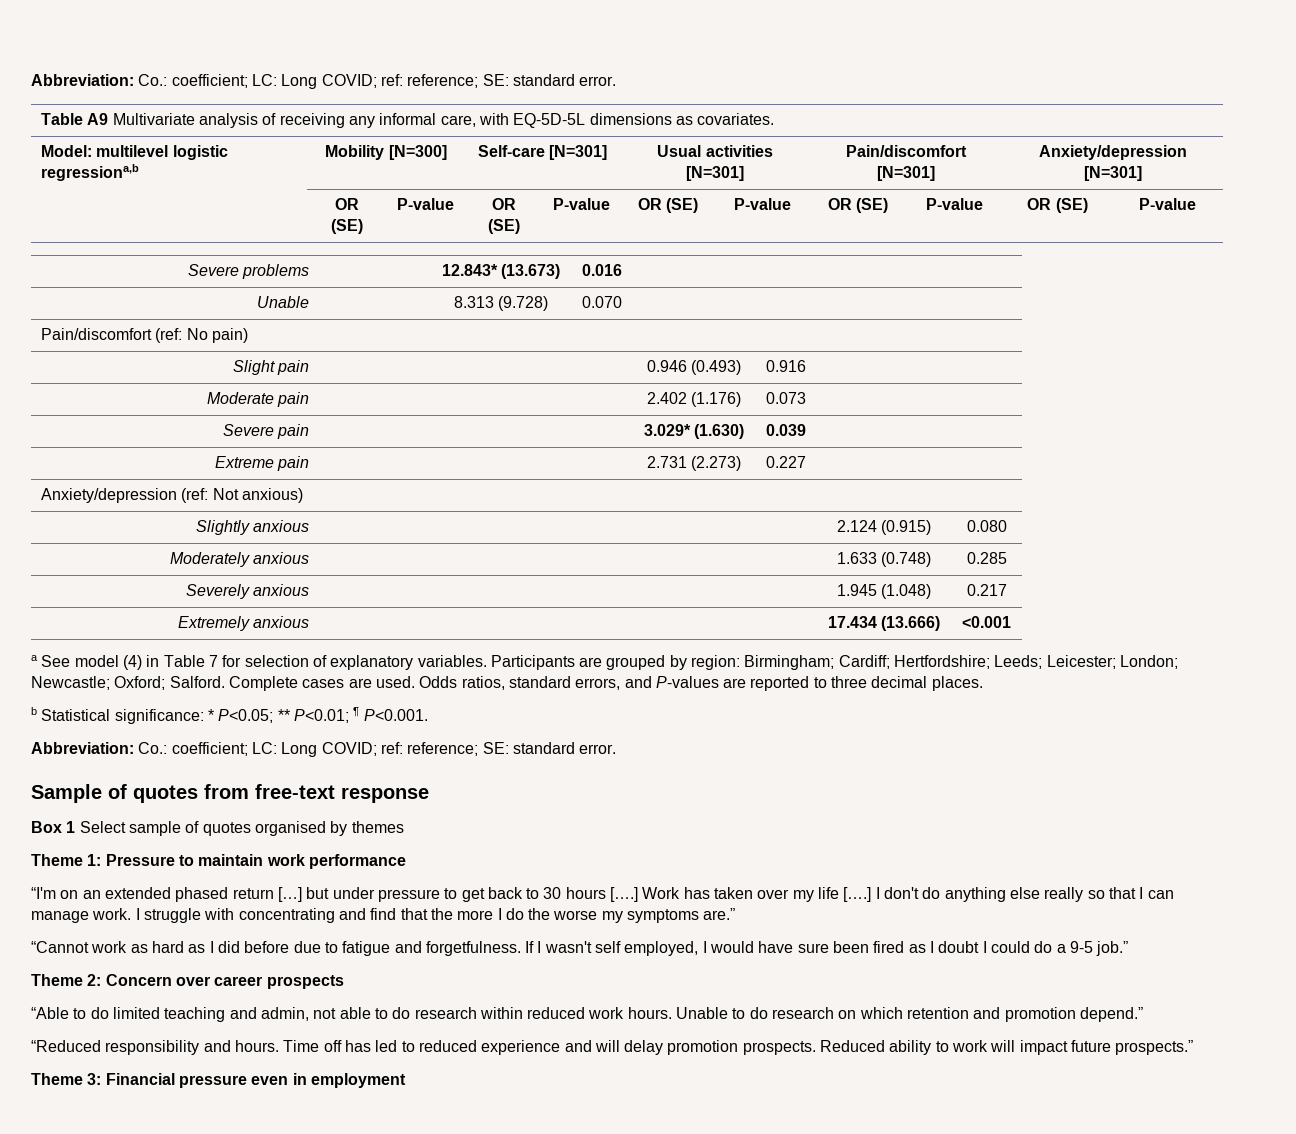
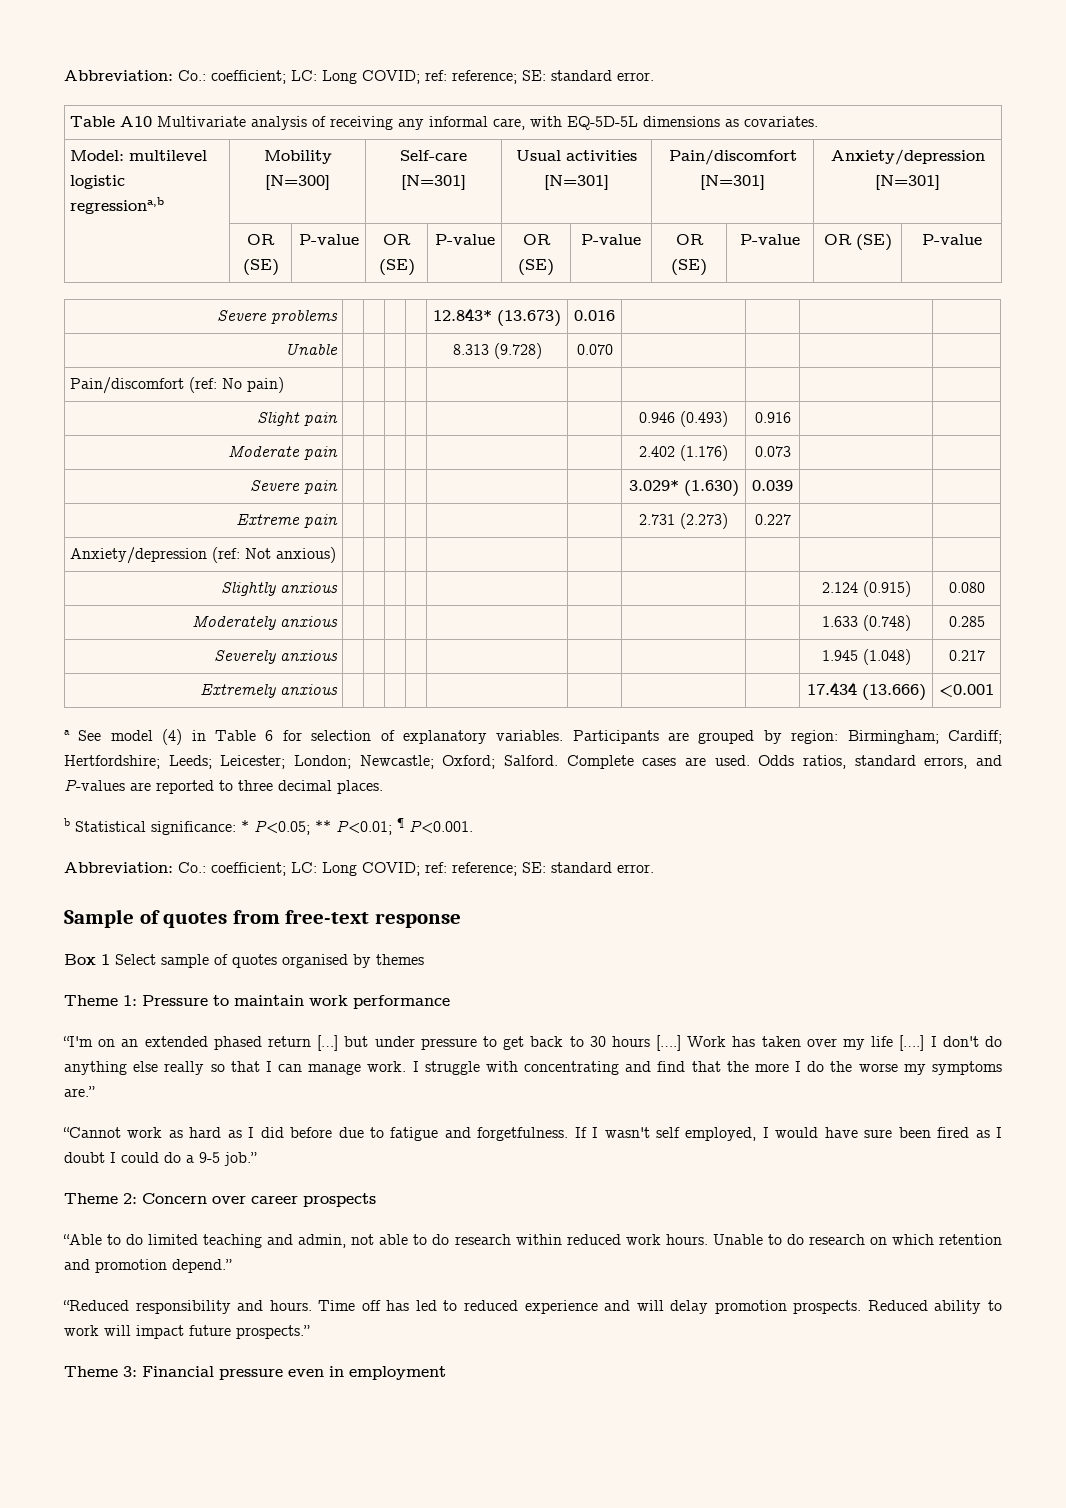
[87,113,109,125] A9 -> [120,116,153,127] A10
[208,655,218,667] 7 -> [265,730,274,741] 6

